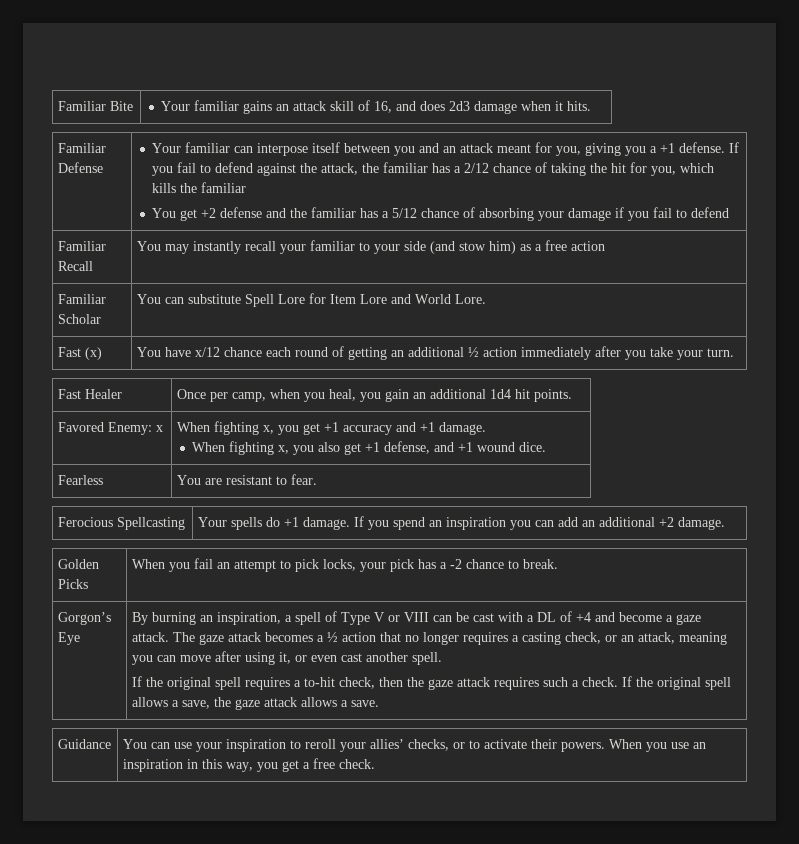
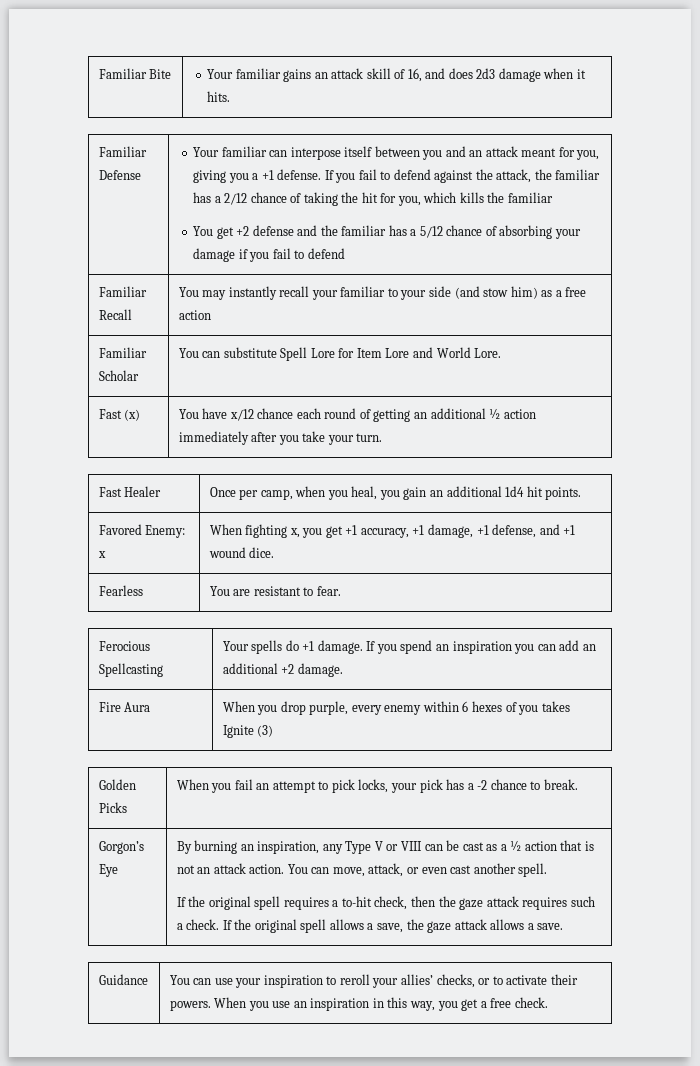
[342,422,486,435] [192,441,362,455] accuracy and +1 damage. // When fighting x, you also get -> [360,524,473,538] accuracy, +1 damage,
(725, 523) none -> [98,702,151,712] [222,701,570,715] [222,725,274,738] // Fire Aura | When you drop purple, every enemy within 6 hexes of you takes Ignite (3)
[284,611,337,625] a spell of -> [322,844,343,854] any
[497,611,701,625] [131,632,727,645] [131,651,291,665] with a DL of +4 and become a gaze attack. The gaze attack becomes a ½ action that no longer requires a casting check, or an attack, meaning you can move after using it, -> [486,840,594,851] [176,863,404,877] as a ½ action that is not an attack action. You can move, attack,

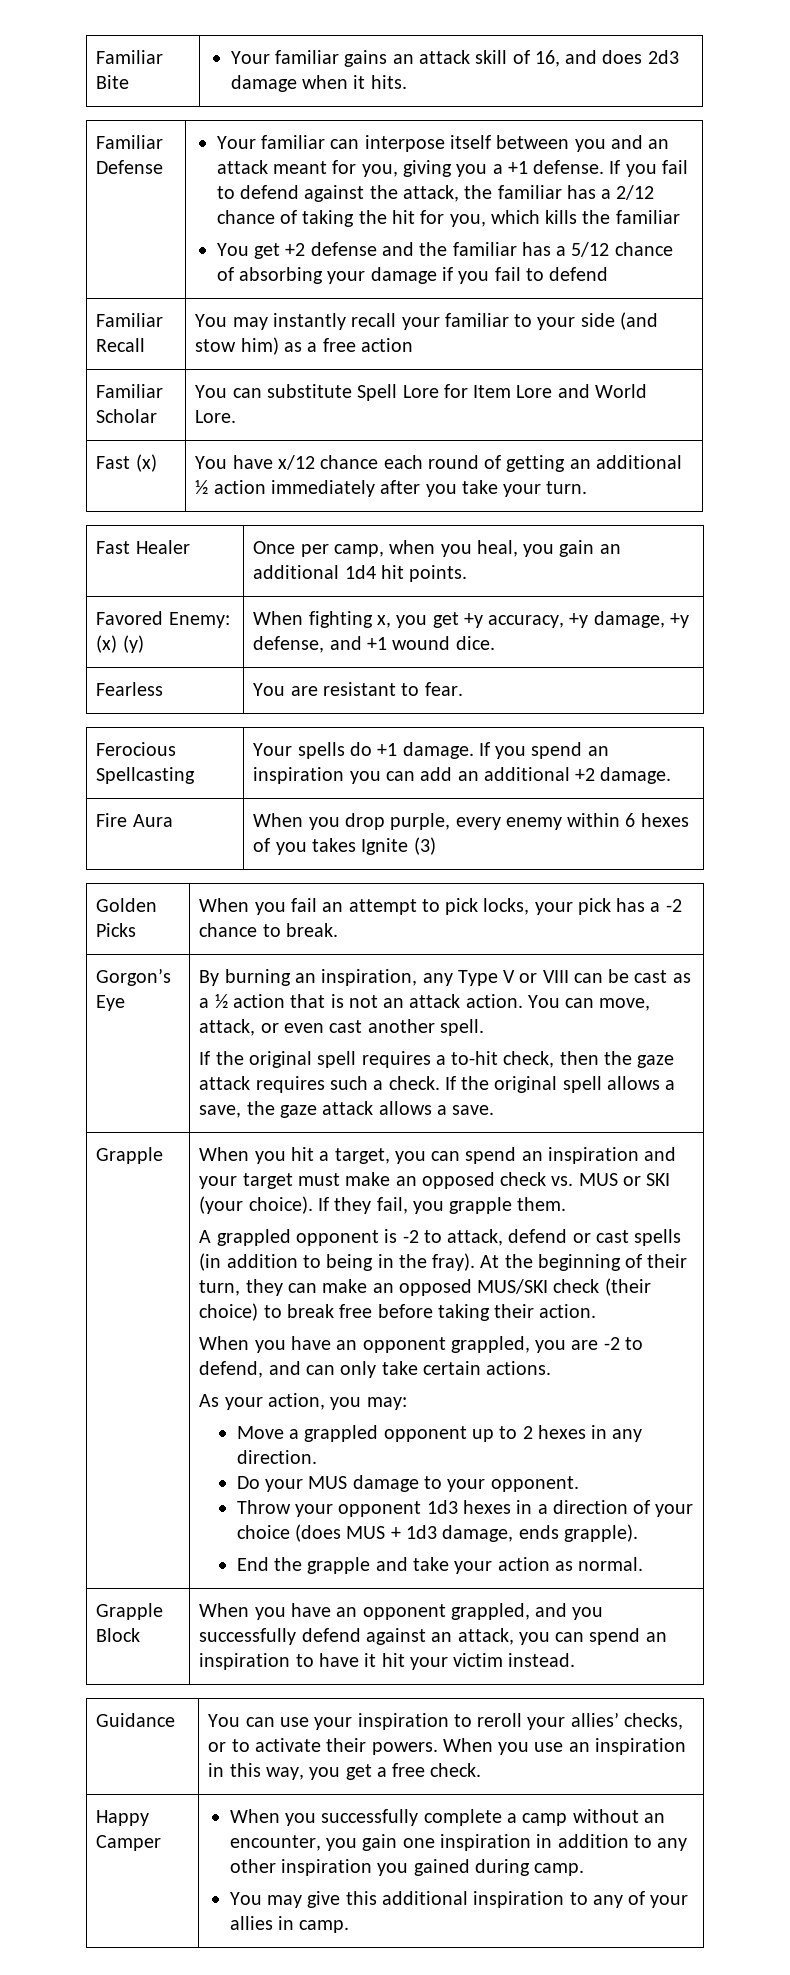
[97,551,106,558] x -> [96,635,144,653] (x) (y)
[345,524,489,538] +1 accuracy, +1 damage, +1 -> [463,611,689,628] +y accuracy, +y damage, +y
(564, 926) none -> [96,1147,164,1164] [199,1147,677,1164] [199,1172,671,1189] [199,1196,567,1214] [199,1229,682,1246] [199,1253,688,1271] [199,1278,651,1296] [199,1303,597,1321] [199,1336,643,1353] [199,1361,552,1378] [199,1393,407,1410] [236,1425,643,1442] [236,1450,317,1464] [236,1475,579,1492] [236,1500,694,1517] [236,1524,638,1542] [236,1557,644,1574] [96,1603,164,1620] [96,1628,141,1642] [199,1603,604,1620] [199,1628,667,1645] [199,1653,576,1670] // Grapple | When you hit a target, you can spend an inspiration and your target must make an opposed check vs. MUS or SKI (your choice). If they fail, you grapple them. // A grappled opponent is -2 to attack, defend or cast spells (in addition to being in the fray). At the beginning of their turn, they can make an opposed MUS/SKI check (their choice) to break free before taking their action. // When you have an opponent grappled, you are -2 to defend, and can only take certain actions. // As your action, you may: // Move a grappled opponent up to 2 hexes in any direction. // Do your MUS damage to your opponent. // Throw your opponent 1d3 hexes in a direction of your choice (does MUS + 1d3 damage, ends grapple). // End the grapple and take your action as normal. // Grapple Block | When you have an opponent grappled, and you successfully defend against an attack, you can spend an inspiration to have it hit your victim instead.
(548, 1002) none -> [96,1810,150,1826] [96,1835,162,1851] [229,1809,665,1826] [229,1834,688,1851] [229,1859,585,1876] [229,1891,689,1908] [229,1916,350,1933] // Happy Camper | When you successfully complete a camp without an encounter, you gain one inspiration in addition to any other inspiration you gained during camp. // You may give this additional inspiration to any of your allies in camp.

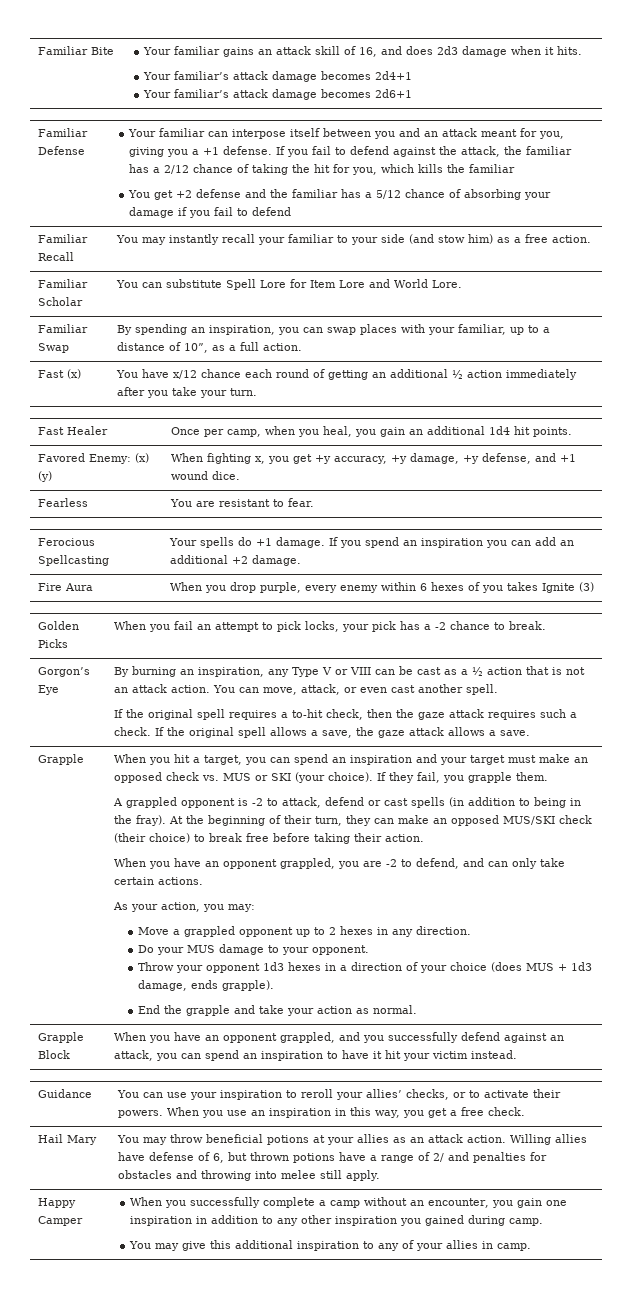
(407, 82) none -> [142,71,412,82] [142,89,412,100] // Your familiar’s attack damage becomes 2d4+1 // Your familiar’s attack damage becomes 2d6+1
[360,338,413,352] action -> [551,235,591,243] action.
(237, 416) none -> [37,324,88,333] [37,343,69,353] [116,324,551,335] [116,342,302,353] // Familiar Swap | By spending an inspiration, you can swap places with your familiar, up to a distance of 10”, as a full action.
(482, 1770) none -> [37,1134,97,1145] [116,1134,587,1145] [117,1152,547,1163] [117,1170,381,1181] // Hail Mary | You may throw beneficial potions at your allies as an attack action. Willing allies have defense of 6, but thrown potions have a range of 2/ and penalties for obstacles and throwing into melee still apply.

